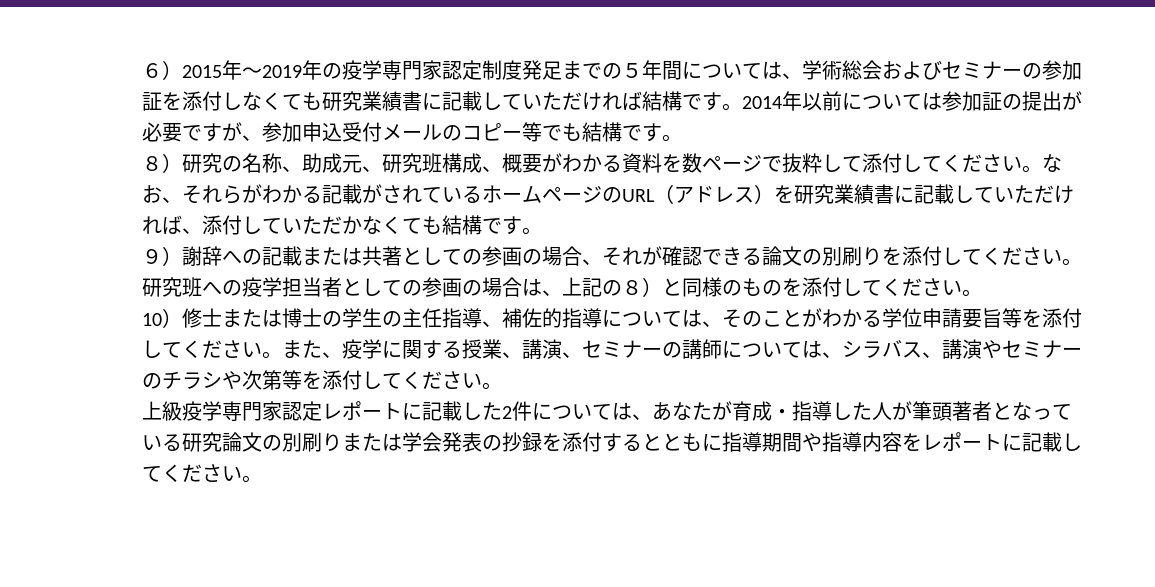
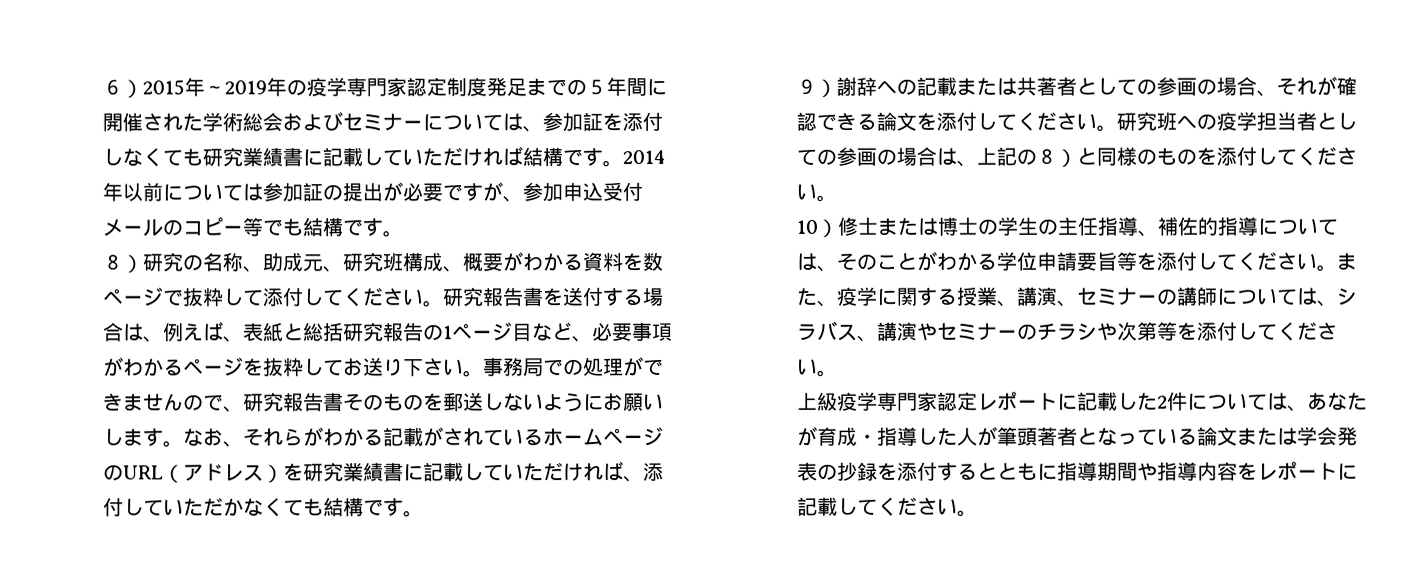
[701,61,802,79] ついては、 -> [101,112,203,132] 開催された
[1021,63,1042,79] の -> [421,113,543,133] については、
(1042, 169) none -> [442,287,664,307] [102,321,673,343] [102,357,664,378] [102,392,664,413] [102,428,184,448] 研究報告書を送付する場合は、例えば、表紙と総括研究報告の1ページ目など、必要事項がわかるページを抜粋してお送り下さい。事務局での処理ができませんので、研究報告書そのものを郵送しないようにお願いします。
(402, 256) none -> [1055,76,1077,96] 者
[801,246,882,266] の別刷り -> (917, 121) none
[181,432,342,452] 研究論文の別刷り -> [1196,426,1238,446] 論文

